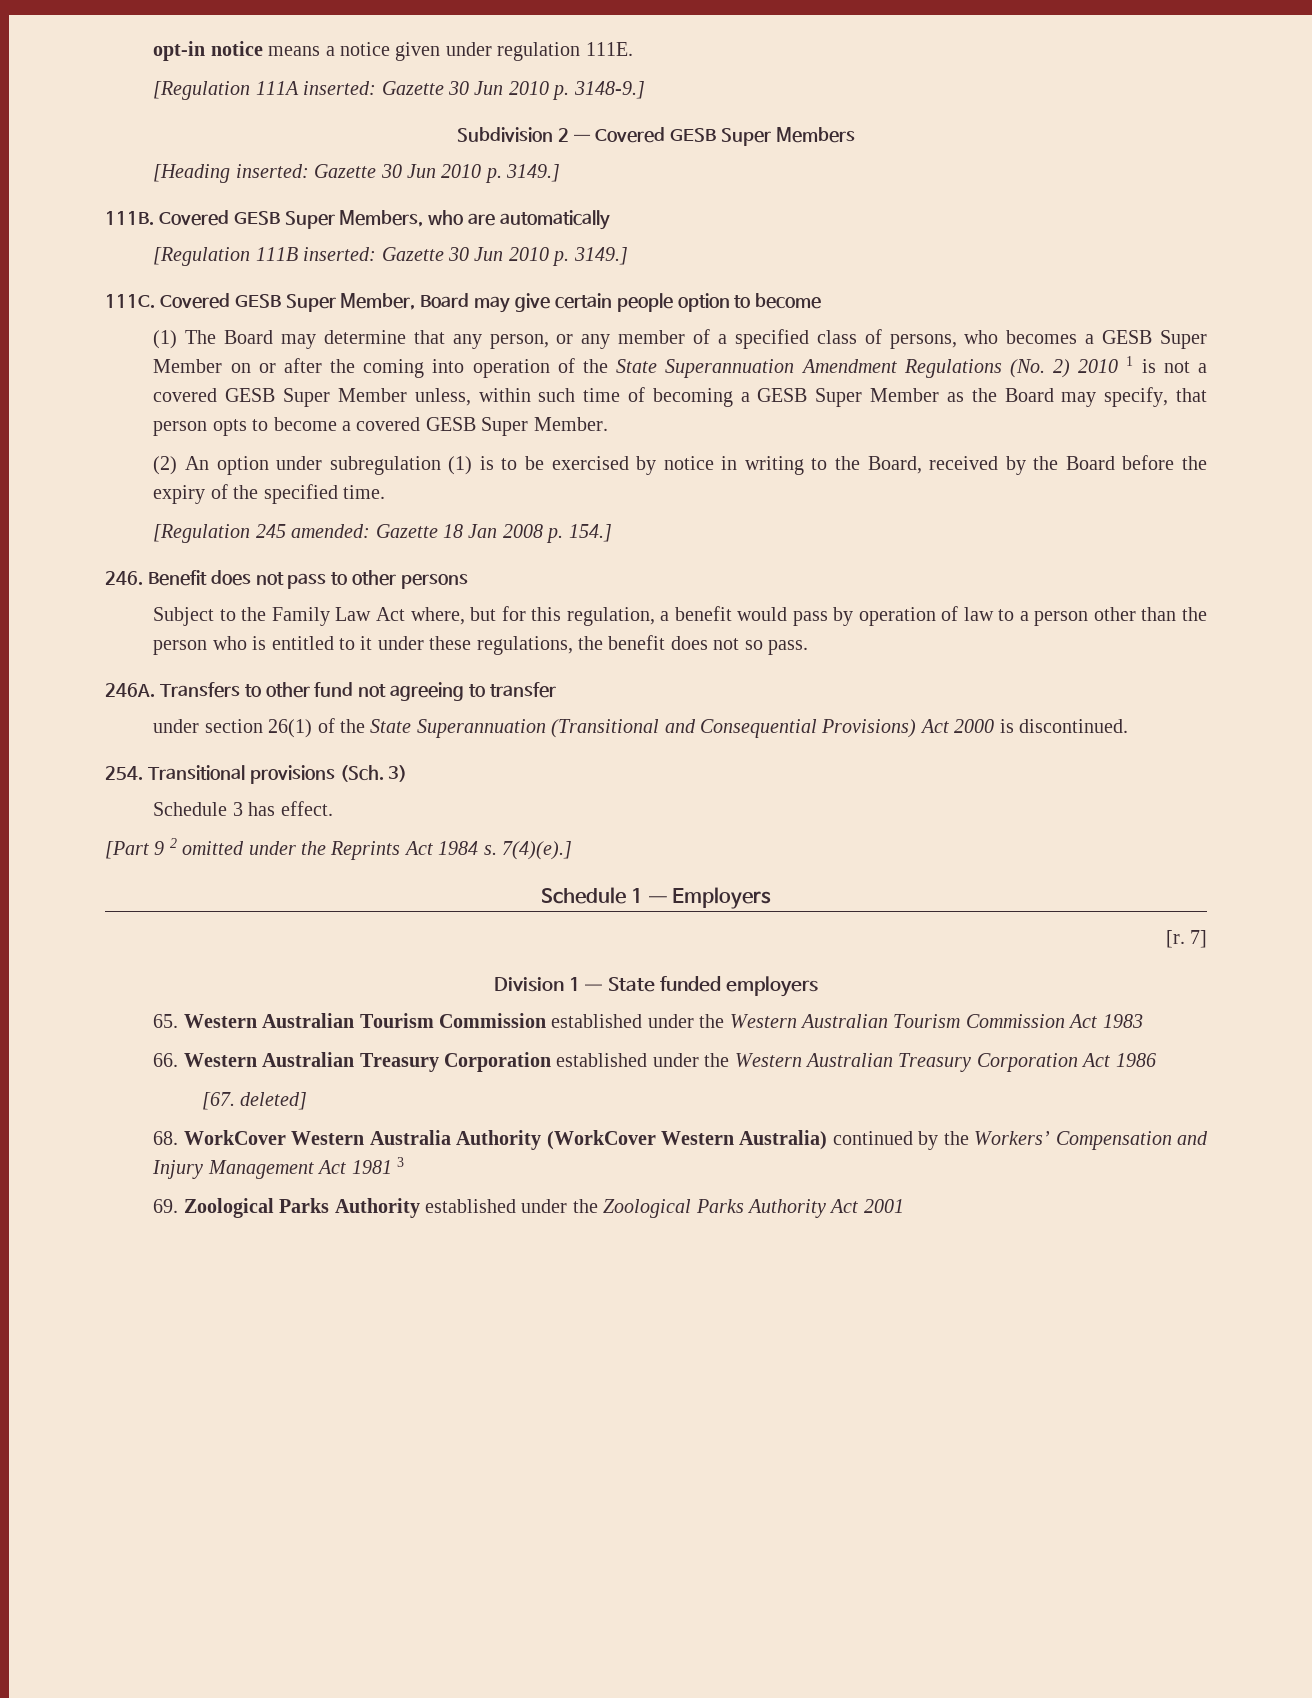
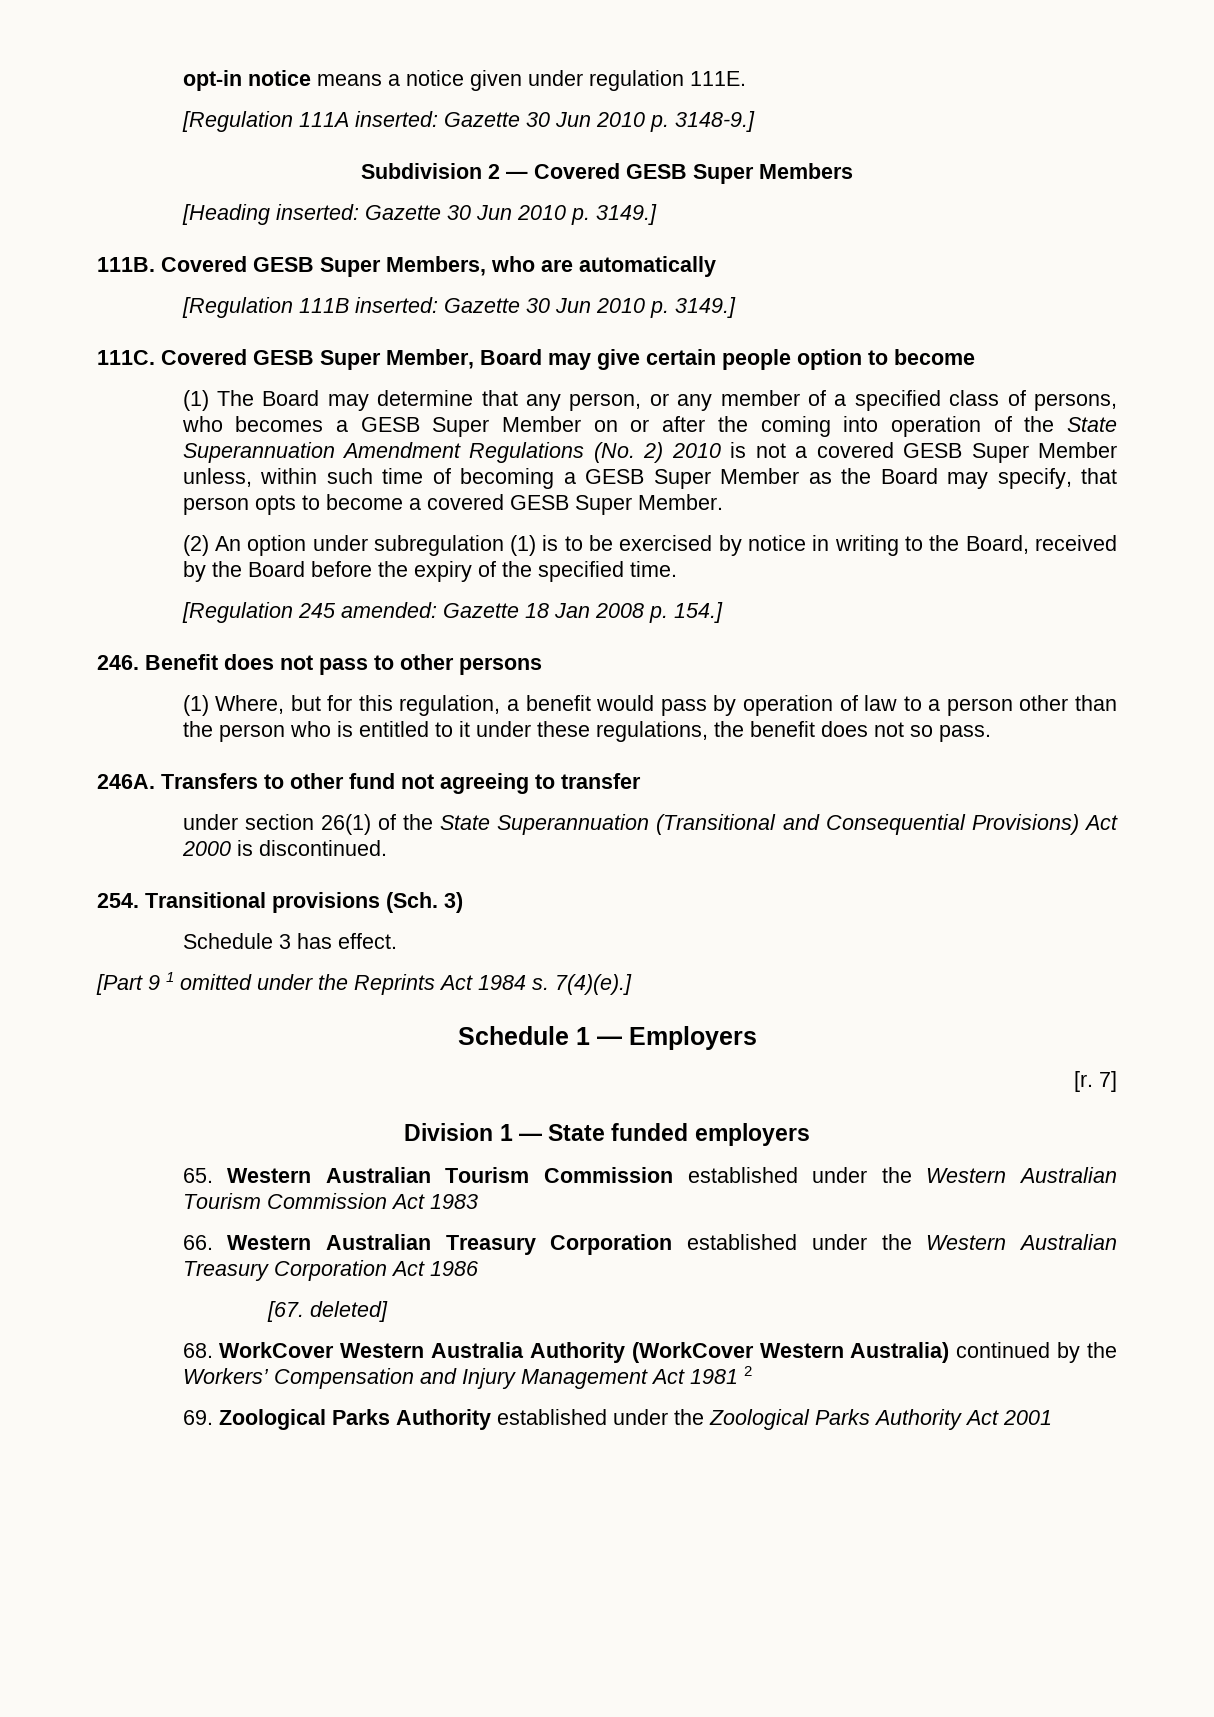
[1126,356,1134,366] 1 -> (721, 450) none
[153,607,465,626] Subject to the Family Law Act where, -> [182,695,285,716] (1) Where,
[169,838,177,848] 2 -> [166,972,174,982] 1
[396,1157,404,1167] 3 -> [743,1366,752,1376] 2

